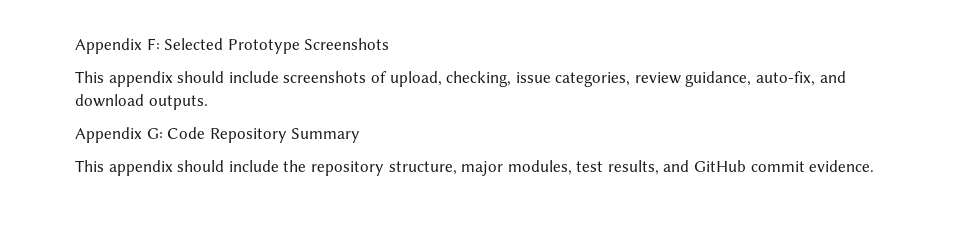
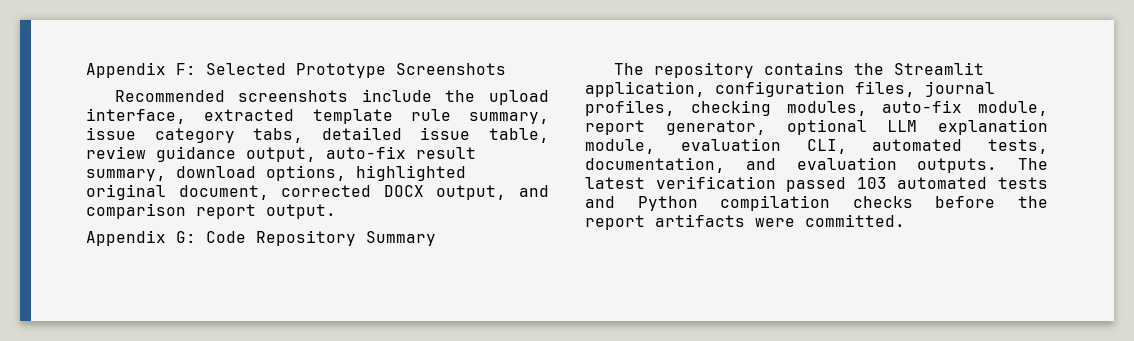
[75,71,846,87] [75,94,208,110] This appendix should include screenshots of upload, checking, issue categories, review guidance, auto-fix, and download outputs. -> [114,89,549,105] [86,108,549,124] [86,127,549,143] [86,146,476,162] [86,165,466,181] [86,184,549,200] [86,203,336,219] Recommended screenshots include the upload interface, extracted template rule summary, issue category tabs, detailed issue table, review guidance output, auto-fix result summary, download options, highlighted original document, corrected DOCX output, and comparison report output.
[75,160,875,176] This appendix should include the repository structure, major modules, test results, and GitHub commit evidence. -> [613,62,984,78] [585,81,995,97] [585,100,1048,116] [585,119,1048,135] [585,138,1048,154] [585,157,1048,173] [585,176,1048,192] [585,195,1048,211] [585,214,905,230] The repository contains the Streamlit application, configuration files, journal profiles, checking modules, auto-fix module, report generator, optional LLM explanation module, evaluation CLI, automated tests, documentation, and evaluation outputs. The latest verification passed 103 automated tests and Python compilation checks before the report artifacts were committed.

